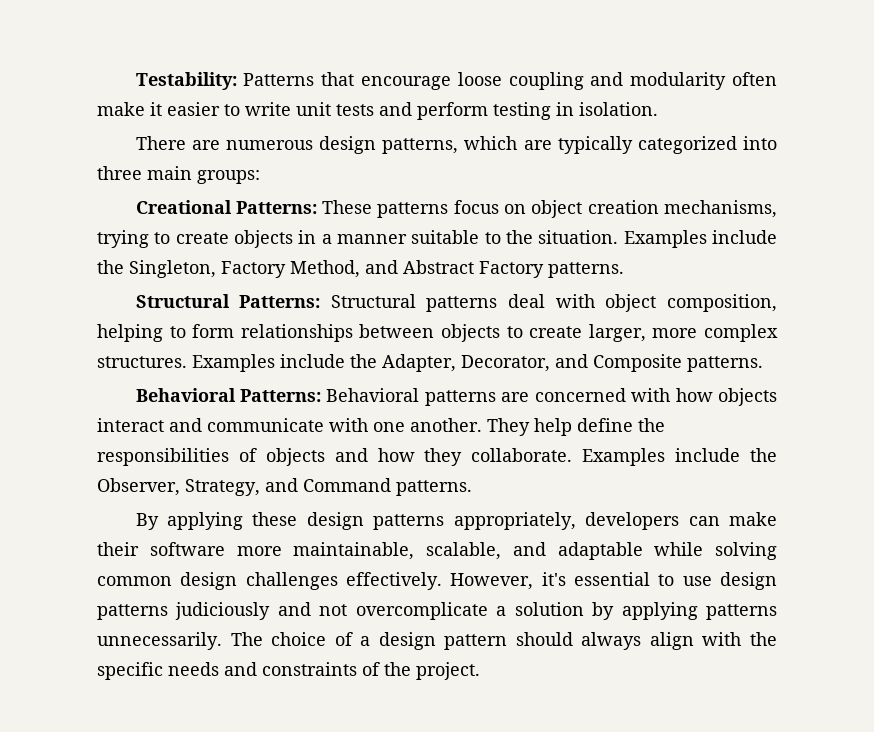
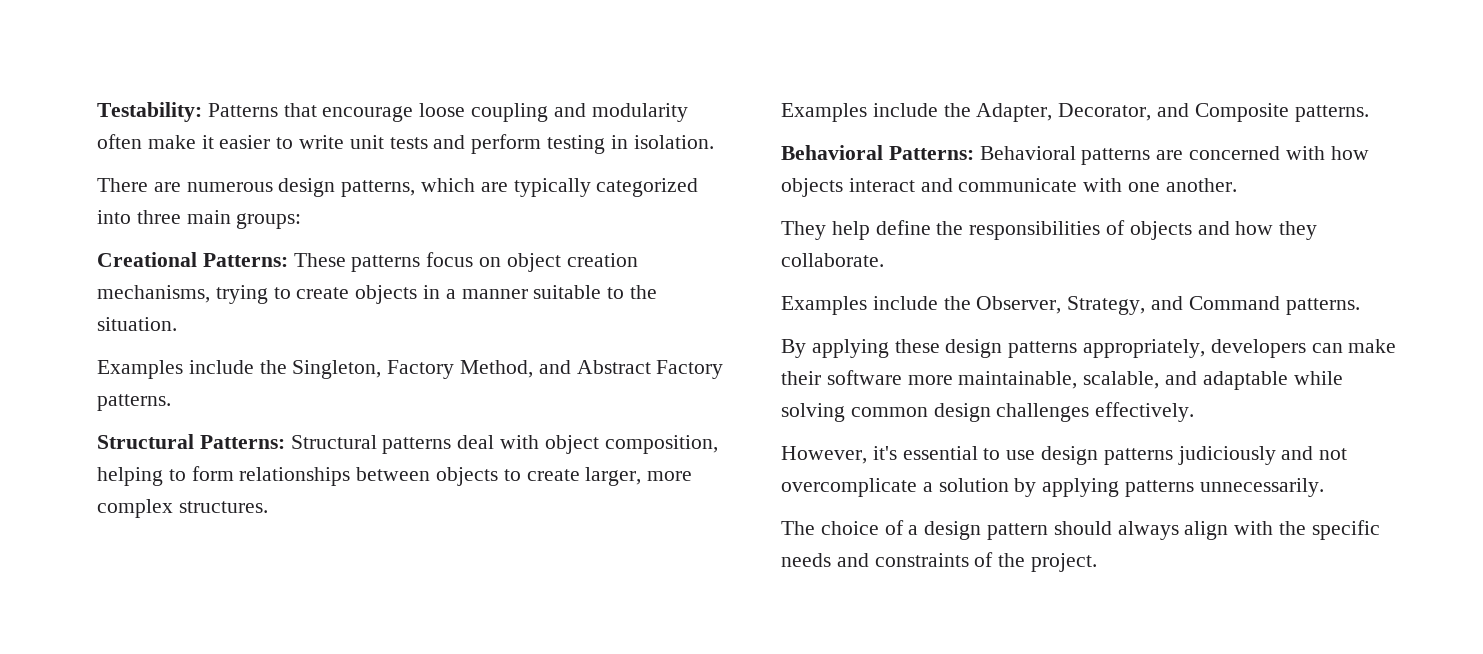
(619, 237) none -> (177, 324) //
(187, 362) none -> (268, 507) //
(482, 425) none -> (1237, 185) //
(573, 455) none -> (884, 260) //
(442, 581) none -> (1195, 412) //
(222, 641) none -> (1324, 487) //

